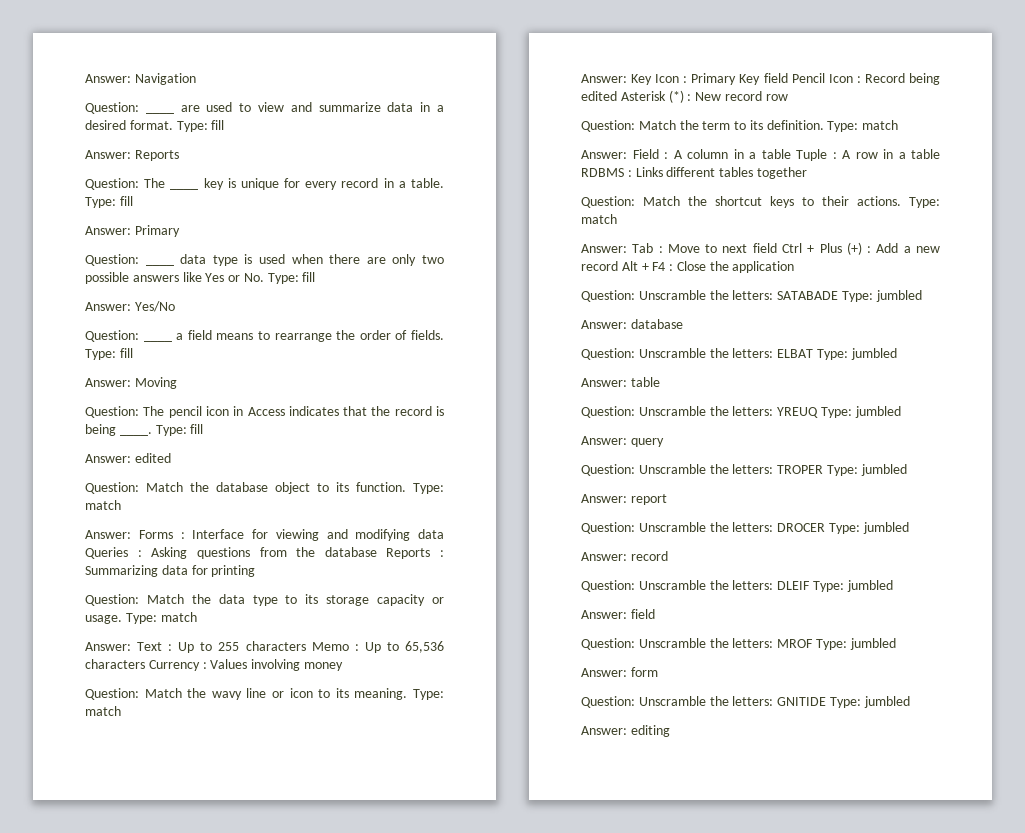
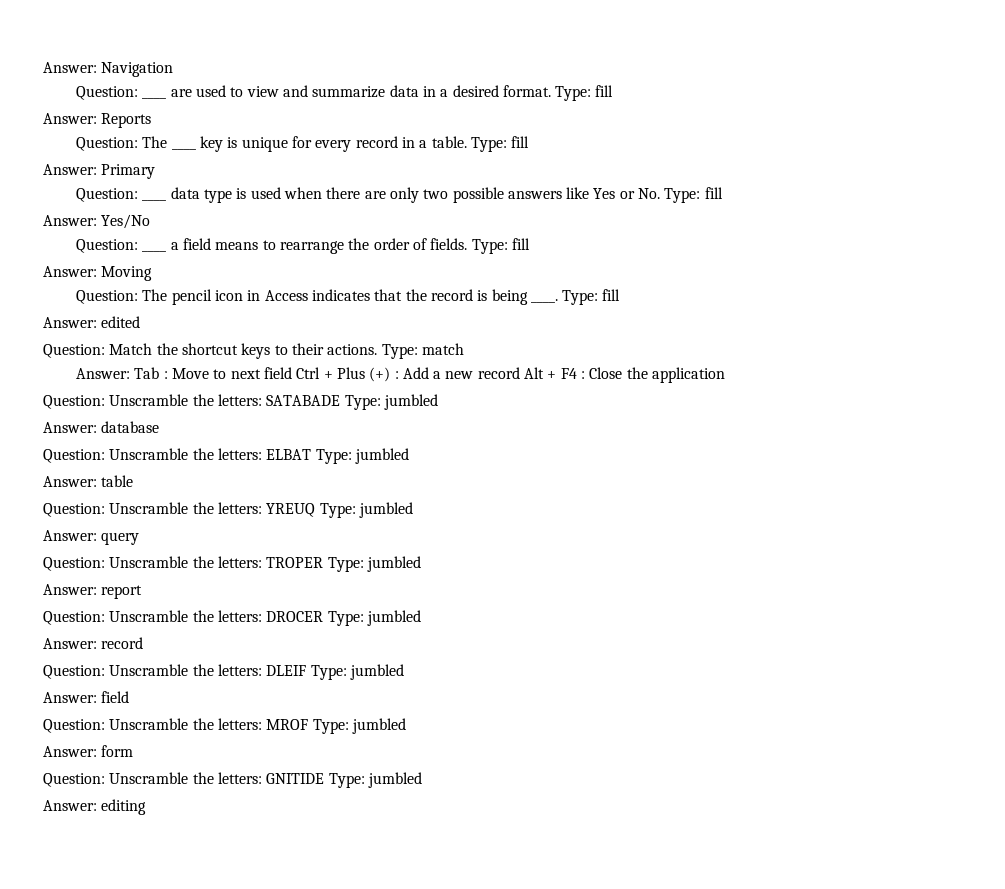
[85,482,444,494] [85,500,121,510] [85,529,444,541] [85,547,444,559] [85,565,256,577] [85,594,444,606] [85,612,197,624] [85,641,444,653] [85,659,343,671] [85,688,444,700] [85,706,121,716] [581,73,940,85] [581,90,788,103] [581,120,899,132] [581,149,940,161] [581,167,807,179] // Question: Match the database object to its function. Type: match // Answer: Forms : Interface for viewing and modifying data Queries : Asking questions from the database Reports : Summarizing data for printing // Question: Match the data type to its storage capacity or usage. Type: match // Answer: Text : Up to 255 characters Memo : Up to 65,536 characters Currency : Values involving money // Question: Match the wavy line or icon to its meaning. Type: match // Answer: Key Icon : Primary Key field Pencil Icon : Record being edited Asterisk (*) : New record row // Question: Match the term to its definition. Type: match // Answer: Field : A column in a table Tuple : A row in a table RDBMS : Links different tables together -> (141, 322) none

